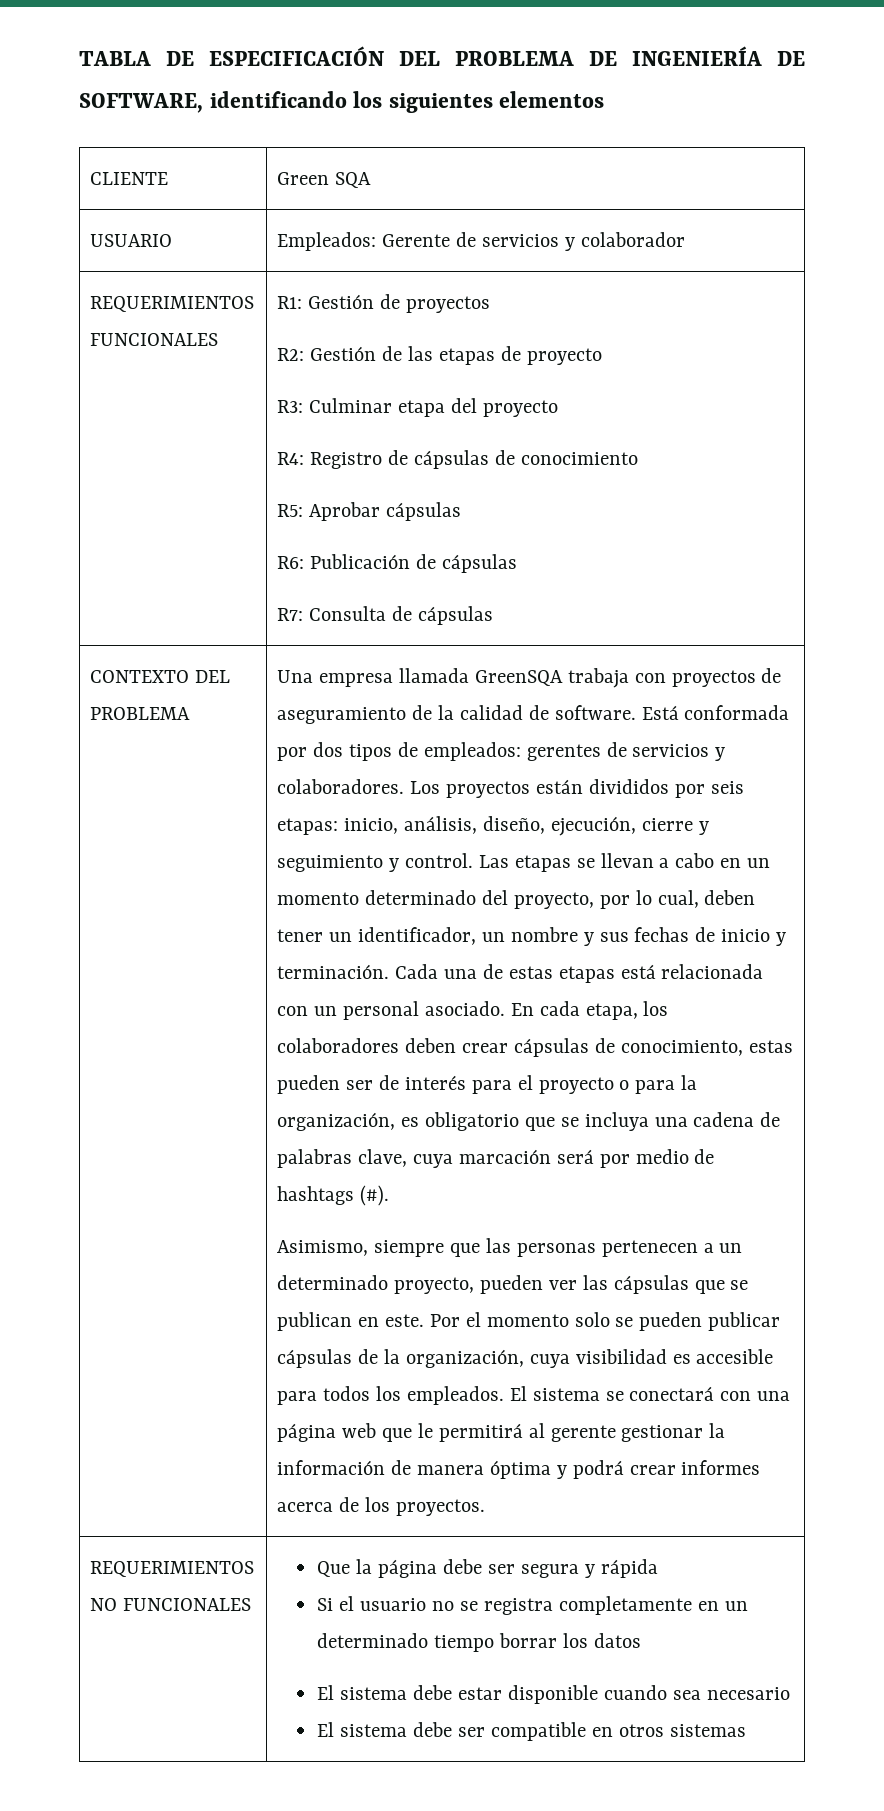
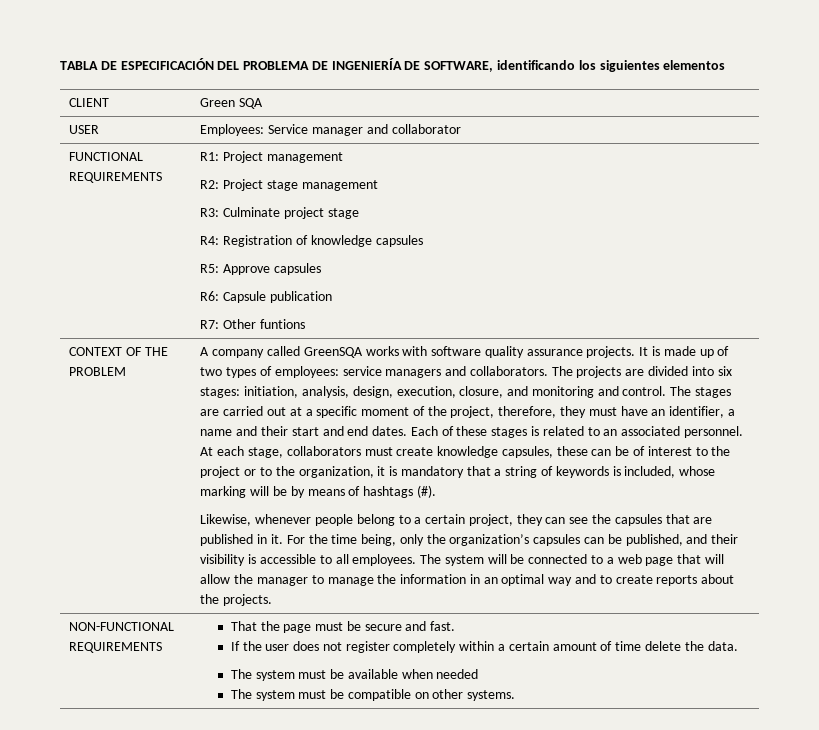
[89,172,168,185] CLIENTE -> [69,98,110,107] CLIENT
[89,234,172,247] [276,232,685,251] [89,296,254,312] [89,333,218,346] [276,294,490,313] [276,346,602,365] [276,398,558,417] [276,450,638,469] USUARIO | Empleados: Gerente de servicios y colaborador // REQUERIMIENTOS FUNCIONALES | R1: Gestión de proyectos // R2: Gestión de las etapas de proyecto // R3: Culminar etapa del proyecto // R4: Registro de cápsulas de conocimiento -> [69,125,100,134] [200,124,461,136] [69,152,144,161] [69,172,163,183] [200,151,343,163] [200,179,378,191] [200,207,359,219] [200,235,423,247] USER | Employees: Service manager and collaborator // FUNCTIONAL REQUIREMENTS | R1: Project management // R2: Project stage management // R3: Culminate project stage // R4: Registration of knowledge capsules
[308,502,461,521] Aprobar cápsulas -> [223,263,321,275] Approve capsules
[309,554,517,573] [276,606,493,625] [89,670,230,683] [89,707,190,720] [276,668,782,688] [276,705,790,724] [276,742,726,761] [276,779,744,798] [276,816,709,836] [276,853,771,872] [276,890,756,909] [276,927,787,946] [276,964,764,983] [276,1001,669,1020] [276,1038,793,1057] [276,1075,698,1094] [276,1112,781,1131] [276,1149,715,1168] [276,1185,389,1206] [276,1238,743,1257] [276,1275,749,1294] [276,1312,781,1331] [276,1349,774,1368] [276,1386,791,1405] [276,1423,726,1442] [276,1460,761,1479] [276,1497,485,1516] [89,1561,254,1577] [89,1598,251,1611] [317,1559,658,1578] [317,1596,748,1615] [317,1633,642,1652] [317,1685,790,1704] [317,1722,746,1741] Publicación de cápsulas // R7: Consulta de cápsulas // CONTEXTO DEL PROBLEMA | Una empresa llamada GreenSQA trabaja con proyectos de aseguramiento de la calidad de software. Está conformada por dos tipos de empleados: gerentes de servicios y colaboradores. Los proyectos están divididos por seis etapas: inicio, análisis, diseño, ejecución, cierre y seguimiento y control. Las etapas se llevan a cabo en un momento determinado del proyecto, por lo cual, deben tener un identificador, un nombre y sus fechas de inicio y terminación. Cada una de estas etapas está relacionada con un personal asociado. En cada etapa, los colaboradores deben crear cápsulas de conocimiento, estas pueden ser de interés para el proyecto o para la organización, es obligatorio que se incluya una cadena de palabras clave, cuya marcación será por medio de hashtags (#). // Asimismo, siempre que las personas pertenecen a un determinado proyecto, pueden ver las cápsulas que se publican en este. Por el momento solo se pueden publicar cápsulas de la organización, cuya visibilidad es accesible para todos los empleados. El sistema se conectará con una página web que le permitirá al gerente gestionar la información de manera óptima y podrá crear informes acerca de los proyectos. // REQUERIMIENTOS NO FUNCIONALES | Que la página debe ser segura y rápida // Si el usuario no se registra completamente en un determinado tiempo borrar los datos // El sistema debe estar disponible cuando sea necesario // El sistema debe ser compatible en otros sistemas -> [223,291,332,303] [200,319,305,329] [69,347,168,356] [69,367,127,376] [200,346,730,358] [200,366,732,378] [200,386,731,398] [200,406,735,418] [200,426,743,438] [200,446,731,458] [200,466,716,478] [200,485,436,498] [200,514,713,526] [200,534,739,546] [200,554,724,566] [200,574,735,586] [200,594,273,606] [69,622,175,631] [69,642,163,653] [230,621,456,633] [230,641,738,653] [230,669,479,681] [230,689,516,701] Capsule publication // R7: Other funtions // CONTEXT OF THE PROBLEM | A company called GreenSQA works with software quality assurance projects. It is made up of two types of employees: service managers and collaborators. The projects are divided into six stages: initiation, analysis, design, execution, closure, and monitoring and control. The stages are carried out at a specific moment of the project, therefore, they must have an identifier, a name and their start and end dates. Each of these stages is related to an associated personnel. At each stage, collaborators must create knowledge capsules, these can be of interest to the project or to the organization, it is mandatory that a string of keywords is included, whose marking will be by means of hashtags (#). // Likewise, whenever people belong to a certain project, they can see the capsules that are published in it. For the time being, only the organization’s capsules can be published, and their visibility is accessible to all employees. The system will be connected to a web page that will allow the manager to manage the information in an optimal way and to create reports about the projects. // NON-FUNCTIONAL REQUIREMENTS | That the page must be secure and fast. // If the user does not register completely within a certain amount of time delete the data. // The system must be available when needed // The system must be compatible on other systems.

